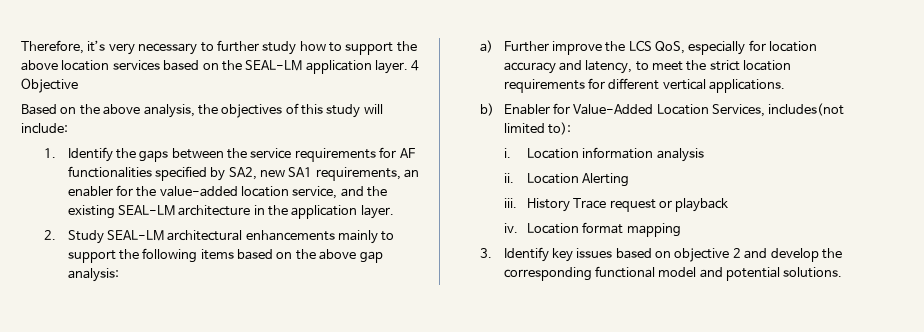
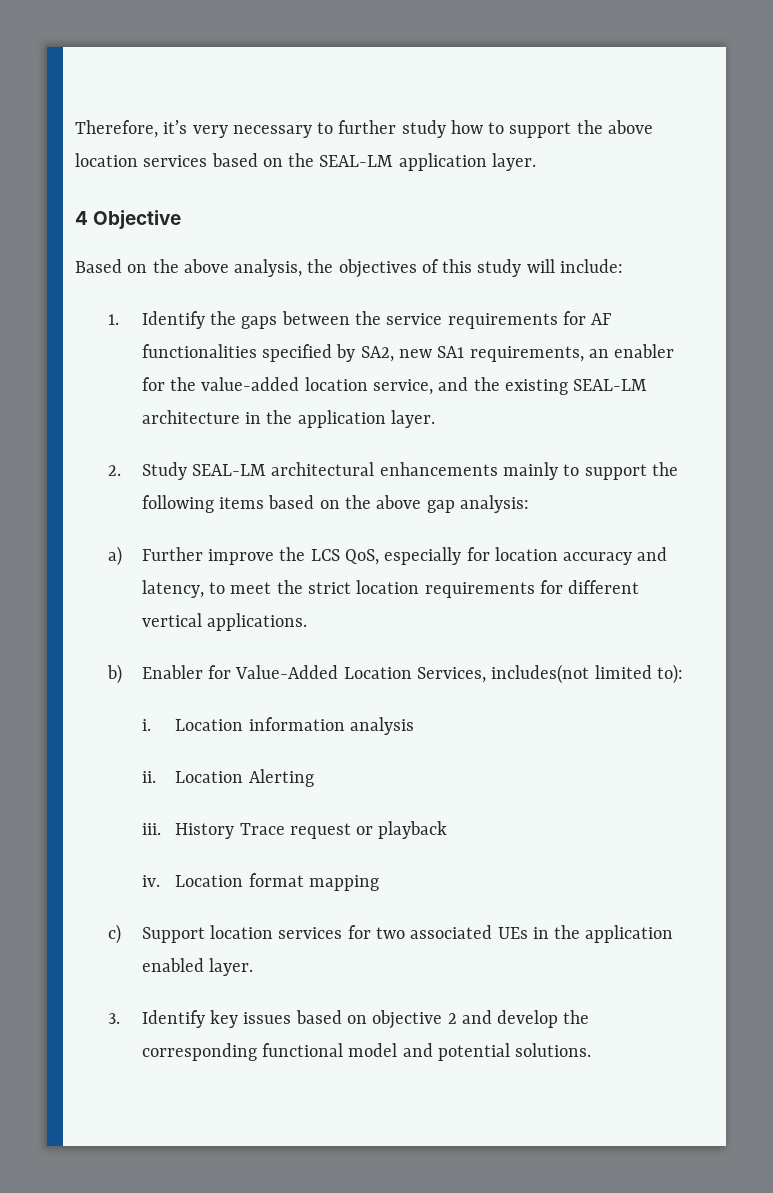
(408, 67) none -> (536, 162) //
(681, 230) none -> [108,924,674,944] [141,958,254,976] // c) Support location services for two associated UEs in the application enabled layer.

